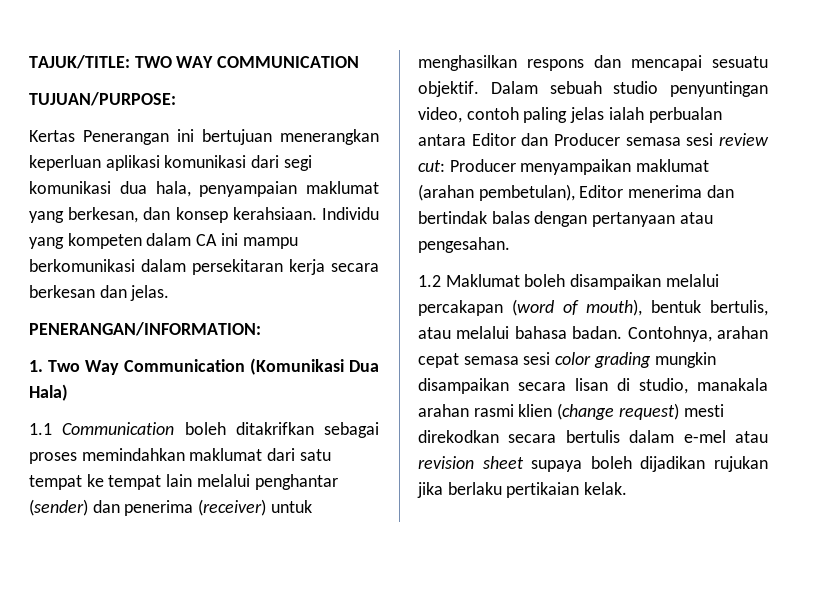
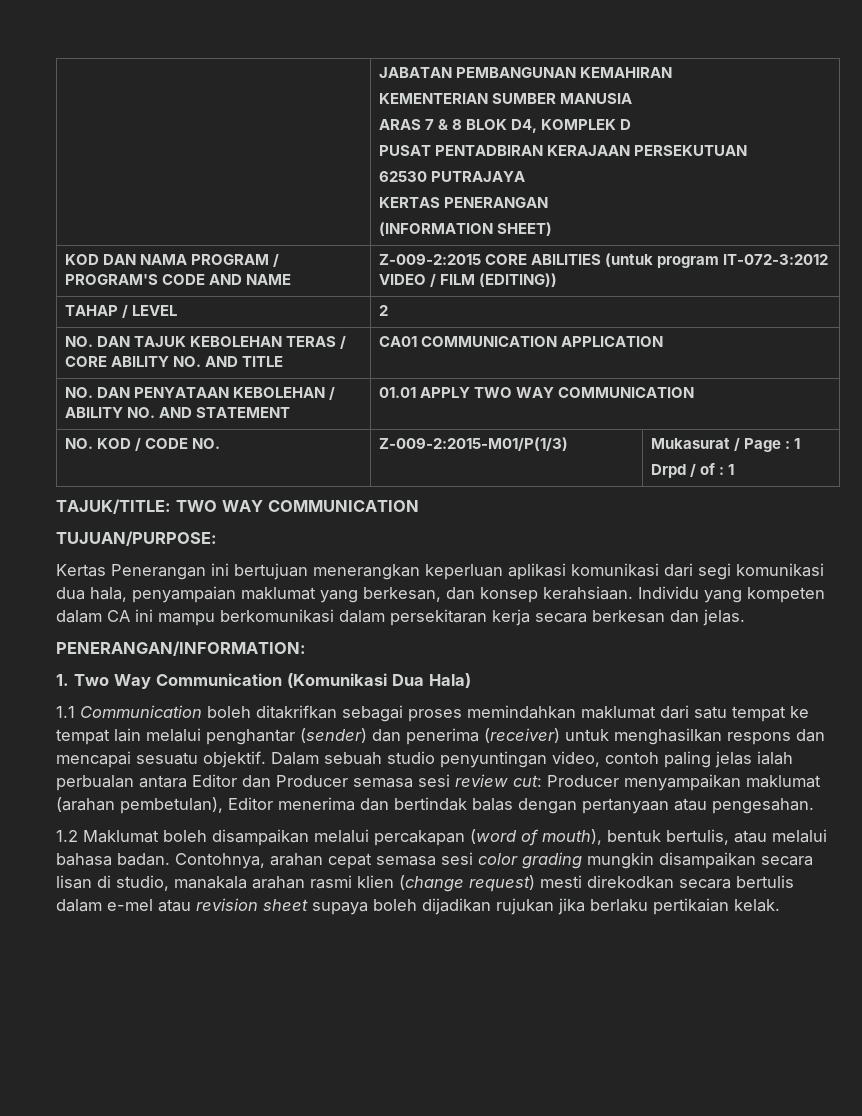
(29, 62) none -> [378,67,672,78] [378,93,632,104] [378,119,632,133] [378,145,747,156] [378,171,525,182] [378,197,548,208] [378,222,552,236] [64,253,280,267] [64,274,291,285] [378,253,829,268] [378,273,557,287] [64,304,177,318] [378,305,388,316] [64,335,347,349] [64,356,284,367] [378,336,663,347] [64,386,336,400] [64,407,290,418] [378,387,695,398] [64,437,221,451] [378,437,568,451] [650,437,801,452] [650,463,735,478] | JABATAN PEMBANGUNAN KEMAHIRAN // KEMENTERIAN SUMBER MANUSIA // ARAS 7 & 8 BLOK D4, KOMPLEK D // PUSAT PENTADBIRAN KERAJAAN PERSEKUTUAN // 62530 PUTRAJAYA // KERTAS PENERANGAN // (INFORMATION SHEET) // KOD DAN NAMA PROGRAM / PROGRAM'S CODE AND NAME | Z-009-2:2015 CORE ABILITIES (untuk program IT-072-3:2012 VIDEO / FILM (EDITING)) // TAHAP / LEVEL | 2 // NO. DAN TAJUK KEBOLEHAN TERAS / CORE ABILITY NO. AND TITLE | CA01 COMMUNICATION APPLICATION // NO. DAN PENYATAAN KEBOLEHAN / ABILITY NO. AND STATEMENT | 01.01 APPLY TWO WAY COMMUNICATION // NO. KOD / CODE NO. | Z-009-2:2015-M01/P(1/3) | Mukasurat / Page : 1 // Drpd / of : 1 //

